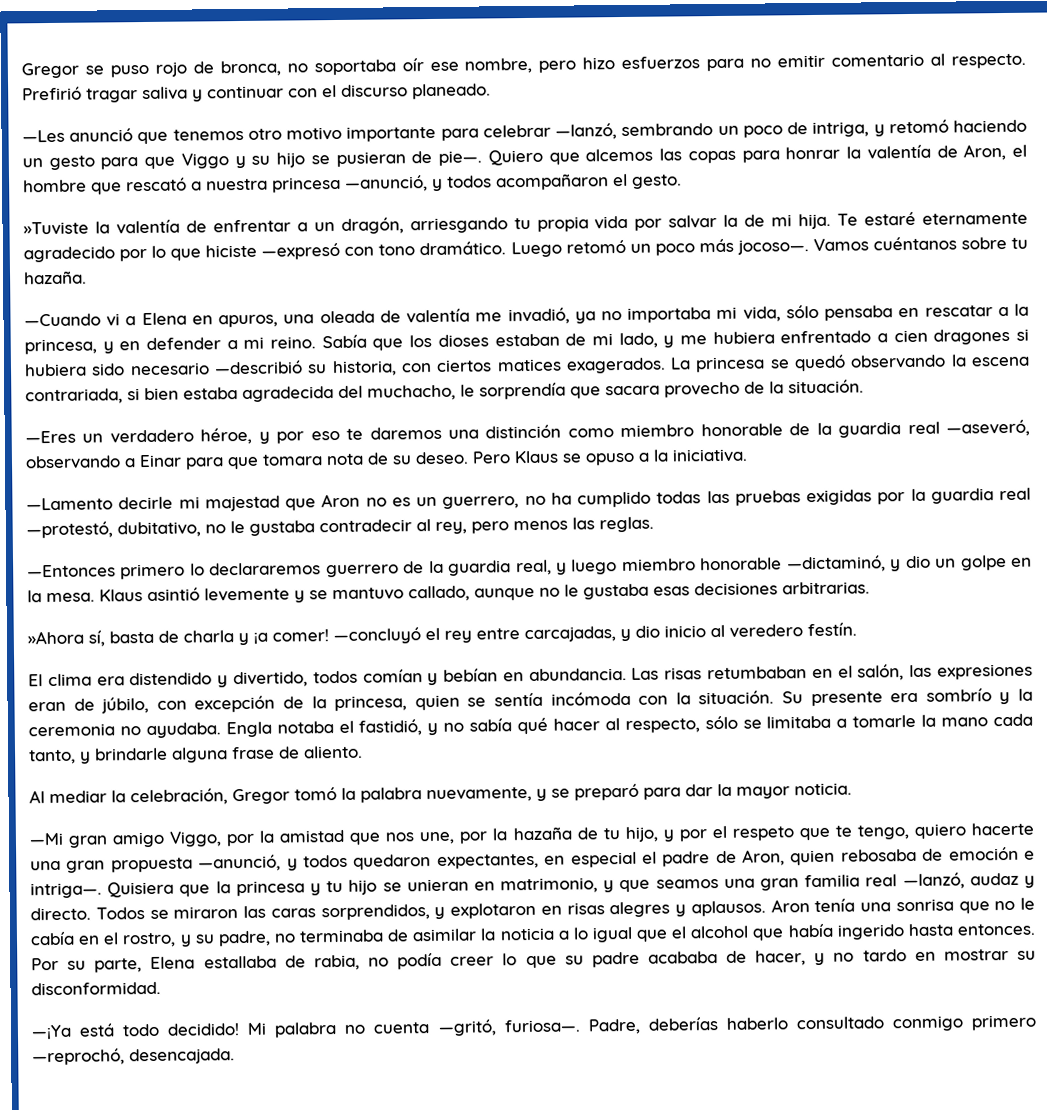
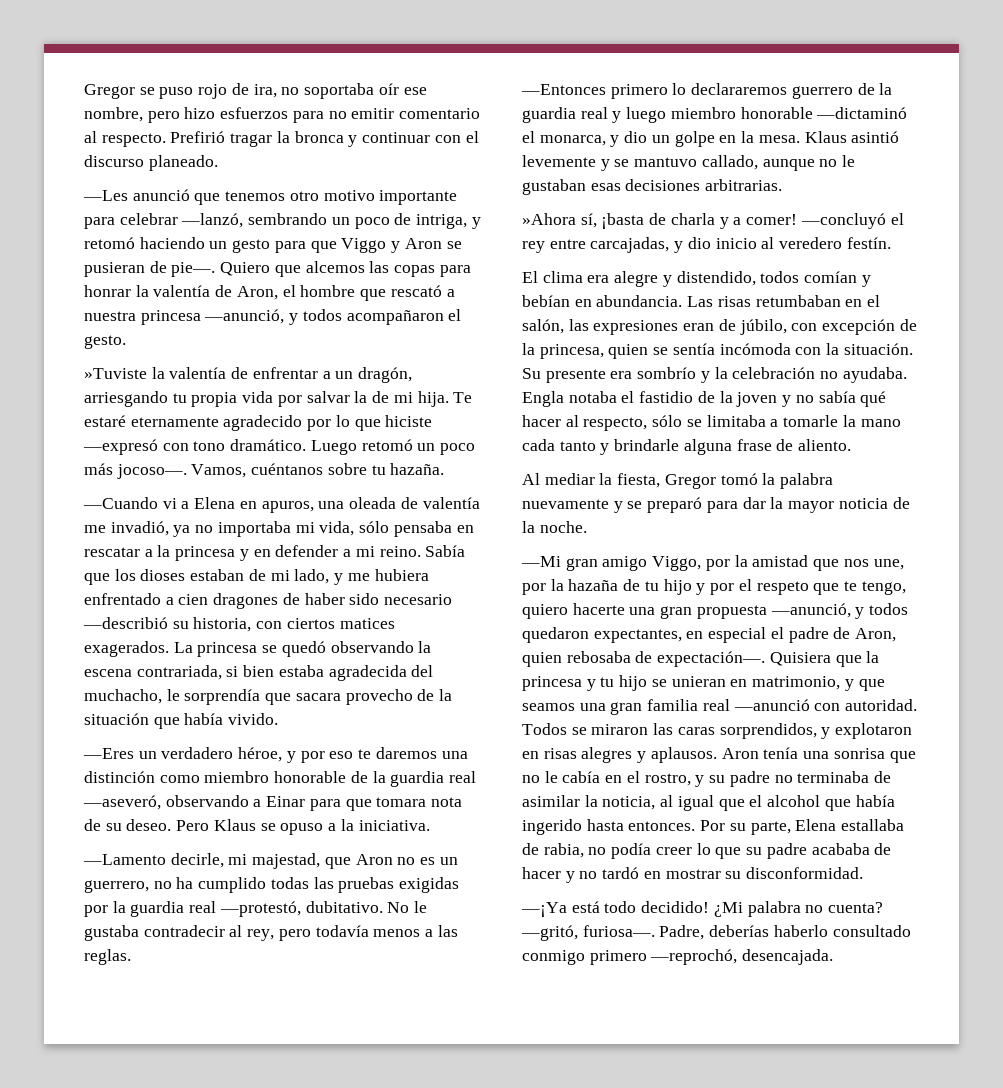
[219,60,281,77] bronca, -> [253,84,277,98] ira,
[142,86,188,101] saliva -> [276,131,344,143] la bronca
[251,152,306,168] su hijo -> [404,238,442,249] Aron
[812,238,869,252] Vamos -> [191,464,247,478] Vamos,
[24,338,97,355] princesa, -> [175,546,236,561] princesa
[1015,328,1029,341] [24,363,87,377] si hubiera -> [282,593,345,605] de haber
[788,379,864,394] situación. -> [84,713,279,729] situación que había vivido.
[118,495,280,512] decirle mi majestad -> [170,853,321,869] decirle, mi majestad,
[117,521,226,538] dubitativo, no -> [305,901,410,913] dubitativo. No
[513,520,568,531] menos -> [315,925,434,937] todavía menos a
[515,559,552,576] real, -> [580,107,608,119] real
[786,555,886,573] —dictaminó, -> [816,107,908,119] [522,131,606,146] —dictaminó el monarca,
[583,583,649,600] gustaba -> [522,179,586,195] gustaban
[109,630,154,644] basta -> [601,213,645,229] ¡basta
[253,632,268,644] ¡a -> [733,217,742,225] a
[129,671,308,688] distendido y divertido, -> [614,271,756,287] alegre y distendido,
[28,723,115,737] ceremonia -> [732,367,816,379] celebración
[358,719,423,736] fastidió, -> [639,391,778,407] fastidio de la joven
[29,749,76,765] tanto, -> [559,441,596,451] tanto
[130,788,228,806] celebración, -> [617,473,661,488] fiesta,
[426,786,532,803] nuevamente, -> [522,499,609,509] nuevamente
[794,782,852,796] noticia. -> [838,497,910,509] [522,521,587,533] noticia de la noche.
[624,826,659,843] hijo, -> [663,579,692,595] hijo
[948,846,1036,861] [30,882,102,899] emoción e intriga—. -> [657,651,766,667] expectación—.
[902,872,1035,890] [30,907,91,921] —lanzó, audaz y directo. -> [733,699,918,711] —anunció con autoridad.
[217,930,271,947] padre, -> [729,771,770,787] padre
[499,927,589,941] noticia a lo -> [602,795,674,810] noticia, al
[755,949,907,966] hacer, y no tardo -> [522,867,640,883] hacer y no tardó
[247,1022,268,1035] Mi -> [713,902,743,917] ¿Mi
[373,1022,430,1034] cuenta -> [828,902,884,913] cuenta?

